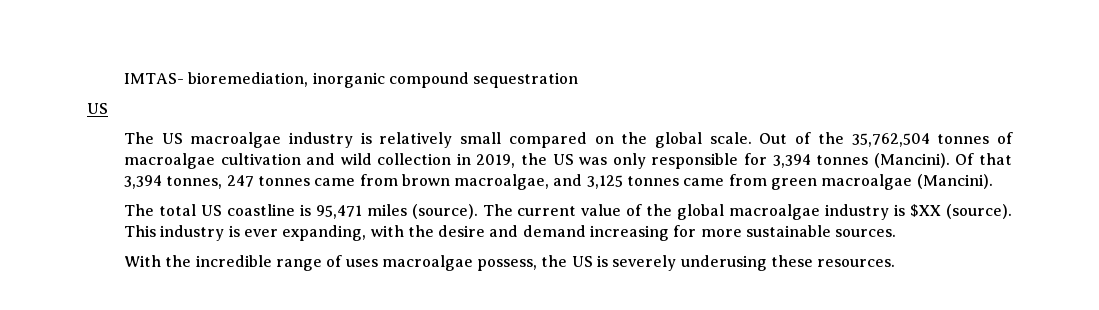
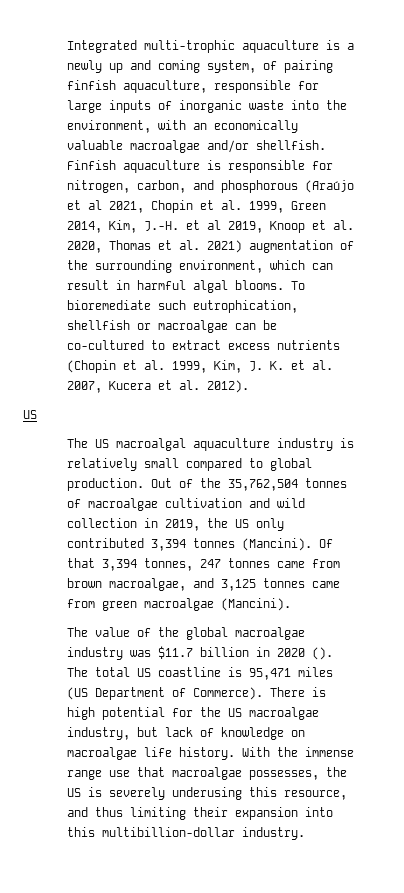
[123,72,579,88] IMTAS- bioremediation, inorganic compound sequestration -> [66,40,354,53] [66,60,333,73] [66,80,319,93] [66,100,347,113] [66,120,298,133] [66,140,326,153] [66,160,333,173] [66,180,354,193] [66,200,326,213] [66,220,354,233] [66,240,354,253] [66,260,333,273] [66,280,305,293] [66,300,298,313] [66,320,277,333] [66,340,340,350] [66,360,333,373] [66,380,249,393] Integrated multi-trophic aquaculture is a newly up and coming system, of pairing finfish aquaculture, responsible for large inputs of inorganic waste into the environment, with an economically valuable macroalgae and/or shellfish. Finfish aquaculture is responsible for nitrogen, carbon, and phosphorous (Araújo et al 2021, Chopin et al. 1999, Green 2014, Kim, J.-H. et al 2019, Knoop et al. 2020, Thomas et al. 2021) augmentation of the surrounding environment, which can result in harmful algal blooms. To bioremediate such eutrophication, shellfish or macroalgae can be co-cultured to extract excess nutrients (Chopin et al. 1999, Kim, J. K. et al. 2007, Kucera et al. 2012).
[190,132,282,148] macroalgae -> [115,438,270,451] macroalgal aquaculture
[594,132,752,148] on the global scale. -> [248,458,312,471] [66,478,144,491] to global production.
[579,153,768,169] was only responsible for -> [255,518,284,531] [66,538,144,548] only contributed
(154, 210) none -> [94,627,305,640] [66,646,333,660] [66,667,88,677] value of the global macroalgae industry was $11.7 billion in 2020 (). The
[411,204,1012,220] [123,225,897,241] [123,255,538,271] (source). The current value of the global macroalgae industry is $XX (source). This industry is ever expanding, with the desire and demand increasing for more sustainable sources. // With the incredible range of uses macroalgae possess, -> [66,687,326,700] [66,707,319,720] [66,727,305,740] [66,747,354,760] [66,767,319,780] (US Department of Commerce). There is high potential for the US macroalgae industry, but lack of knowledge on macroalgae life history. With the immense range use that macroalgae possesses,
[771,255,896,267] these resources. -> [248,787,347,800] [66,807,333,820] [66,827,305,840] this resource, and thus limiting their expansion into this multibillion-dollar industry.

